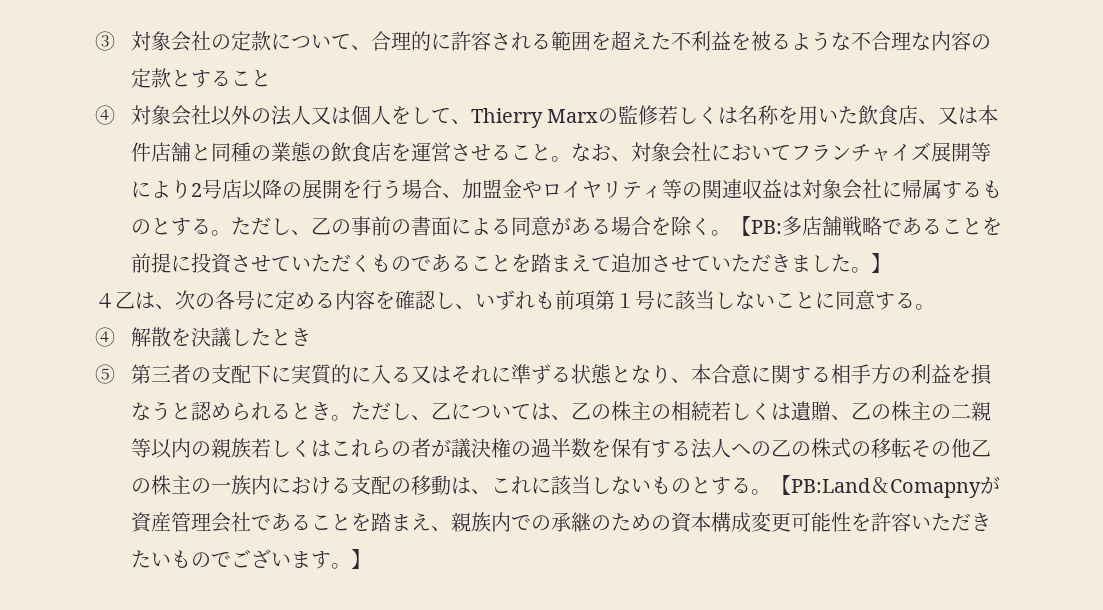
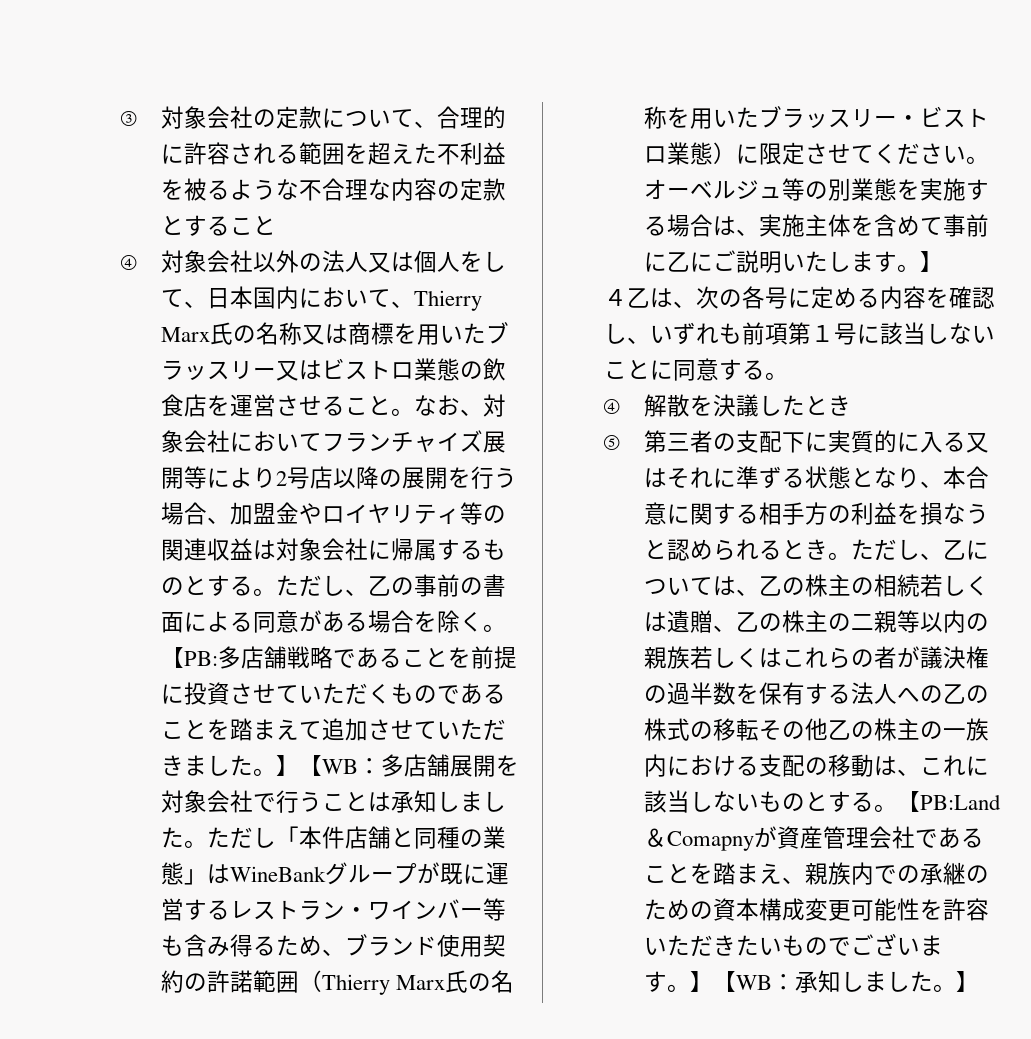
[470,105,999,128] [130,142,271,162] Thierry Marxの監修若しくは名称を用いた飲食店、又は本件店舗と同種の -> [206,286,482,311] [160,322,509,345] [160,358,414,381] 日本国内において、Thierry Marx氏の名称又は商標を用いたブラッスリー又はビストロ
(891, 263) none -> [298,754,519,777] [160,790,506,813] [160,826,506,849] [160,862,509,885] [160,898,506,921] [160,934,506,957] [160,970,514,995] [643,106,989,129] [643,142,989,165] [643,178,989,201] [643,214,989,237] [643,250,943,273] 【WB：多店舗展開を対象会社で行うことは承知しました。ただし「本件店舗と同種の業態」はWineBankグループが既に運営するレストラン・ワインバー等も含み得るため、ブランド使用契約の許諾範囲（Thierry Marx氏の名称を用いたブラッスリー・ビストロ業態）に限定させてください。オーベルジュ等の別業態を実施する場合は、実施主体を含めて事前に乙にご説明いたします。】
(371, 559) none -> [712,970,979,993] 【WB：承知しました。】

